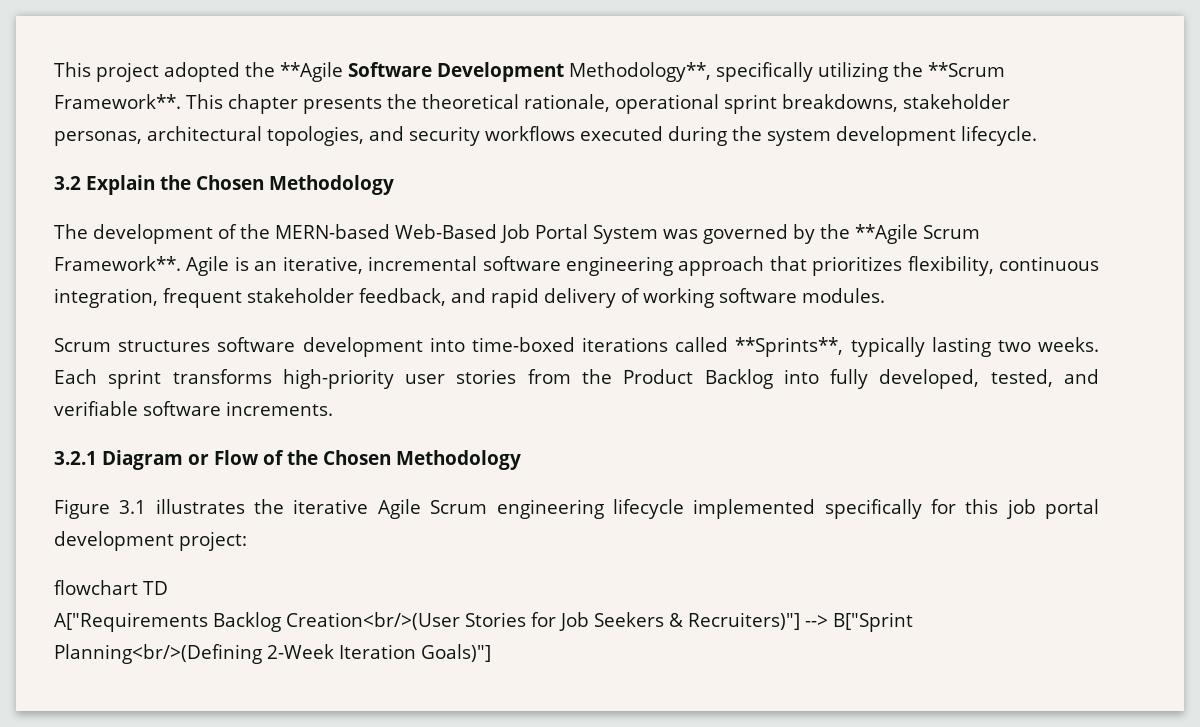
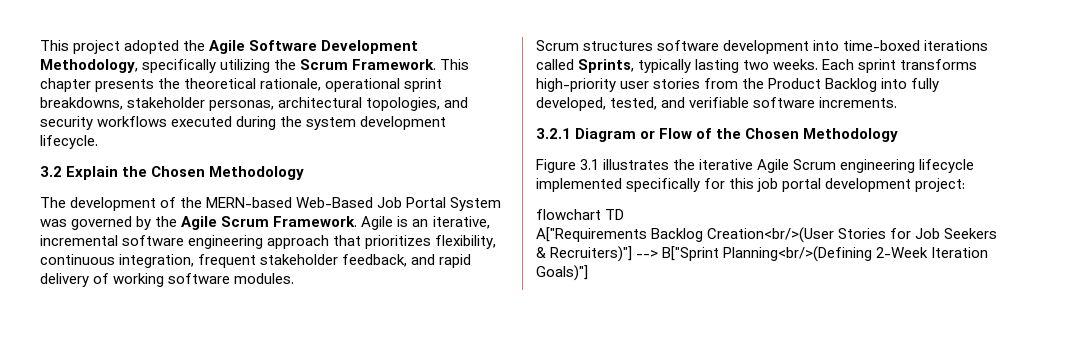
[280,62,343,82] **Agile -> [209,40,246,54] Agile
[569,62,711,82] Methodology**, -> [40,59,138,73] Methodology,
[928,62,1005,77] [54,94,181,109] **Scrum Framework**. -> [300,59,437,70] Scrum Framework.
[855,224,980,244] [54,256,181,271] **Agile Scrum Framework**. -> [181,216,358,230] Agile Scrum Framework.
[735,337,844,357] **Sprints**, -> [578,59,635,73] Sprints,

